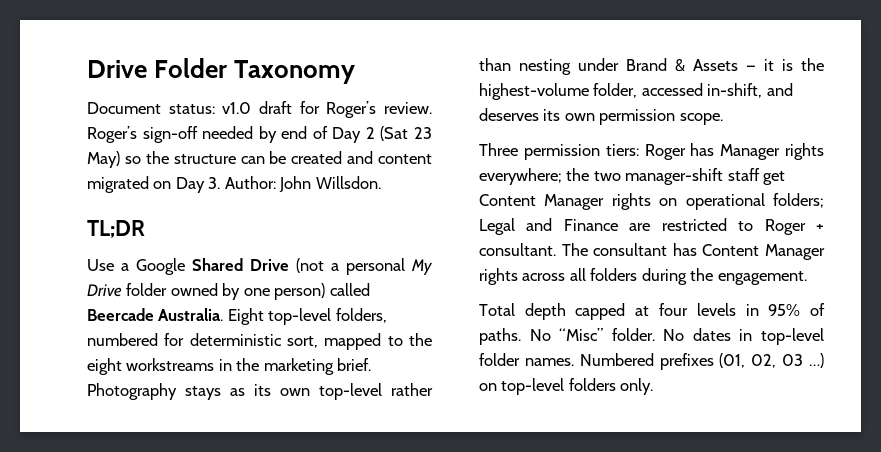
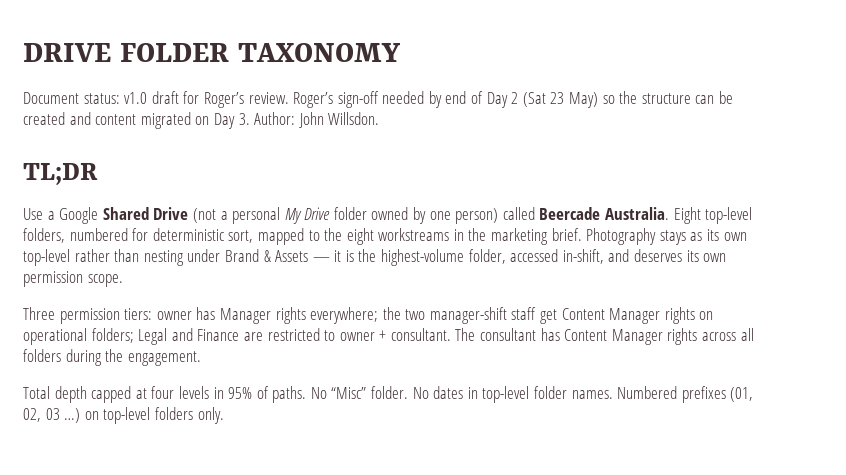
[87,58,356,84] Drive Folder Taxonomy -> [23,43,401,62] DRIVE FOLDER TAXONOMY
[644,144,686,160] Roger -> [156,311,192,320] owner
[764,219,806,235] Roger -> [339,332,375,341] owner

